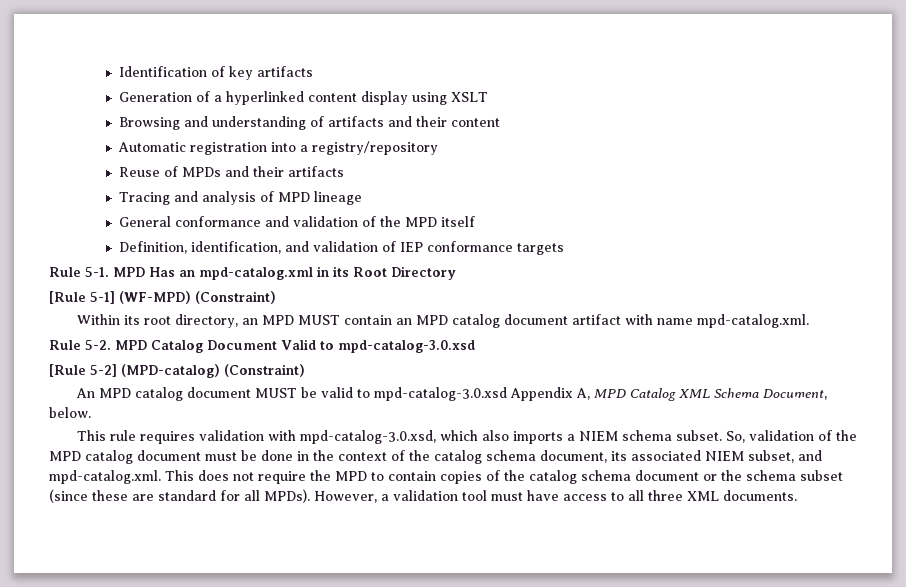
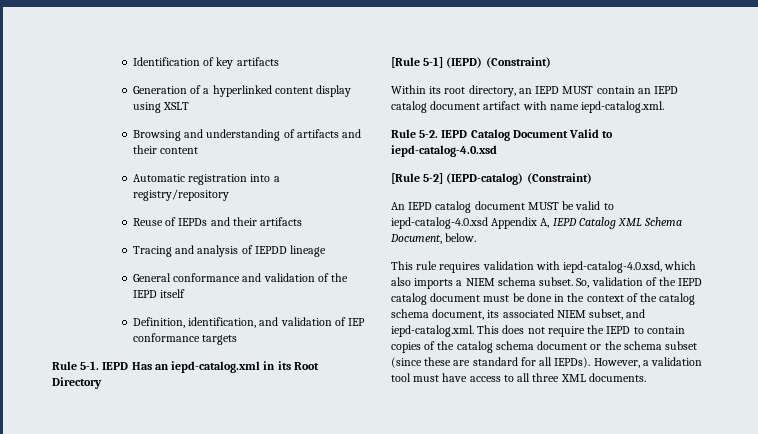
[181,167,221,177] MPDs -> [178,218,208,226] IEPDs
[277,192,310,202] MPD -> [254,246,287,254] IEPDD
[404,217,437,227] MPD -> [132,290,157,298] IEPD
[113,267,145,277] MPD -> [102,362,129,370] IEPD
[199,267,313,280] mpd-catalog.xml -> [171,361,261,373] iepd-catalog.xml
[119,291,191,304] (WF-MPD) -> [446,57,483,68] (IEPD)
[261,315,294,325] MPD -> [535,86,560,94] IEPD
[415,315,448,325] MPD -> [654,86,679,94] IEPD
[696,314,809,328] mpd-catalog.xml. -> [581,101,665,113] iepd-catalog.xml.
[115,340,147,350] MPD -> [441,130,468,138] IEPD
[338,340,475,353] mpd-catalog-3.0.xsd -> [391,145,497,157] iepd-catalog-4.0.xsd
[121,364,220,378] (MPD-catalog) -> [446,173,524,185] (IEPD-catalog)
[98,388,131,398] MPD -> [408,202,433,210] IEPD
[373,387,507,401] mpd-catalog-3.0.xsd -> [391,217,488,229] iepd-catalog-4.0.xsd
[593,389,626,398] MPD -> [552,218,577,226] IEPD
[299,430,436,444] mpd-catalog-3.0.xsd, -> [563,261,663,273] iepd-catalog-4.0.xsd,
[49,451,81,461] MPD -> [678,278,703,286] IEPD
[49,470,161,484] mpd-catalog.xml. -> [391,325,474,337] iepd-catalog.xml.
[335,471,367,481] MPD -> [606,326,631,334] IEPD
[264,489,310,503] MPDs). -> [554,357,591,368] IEPDs).

